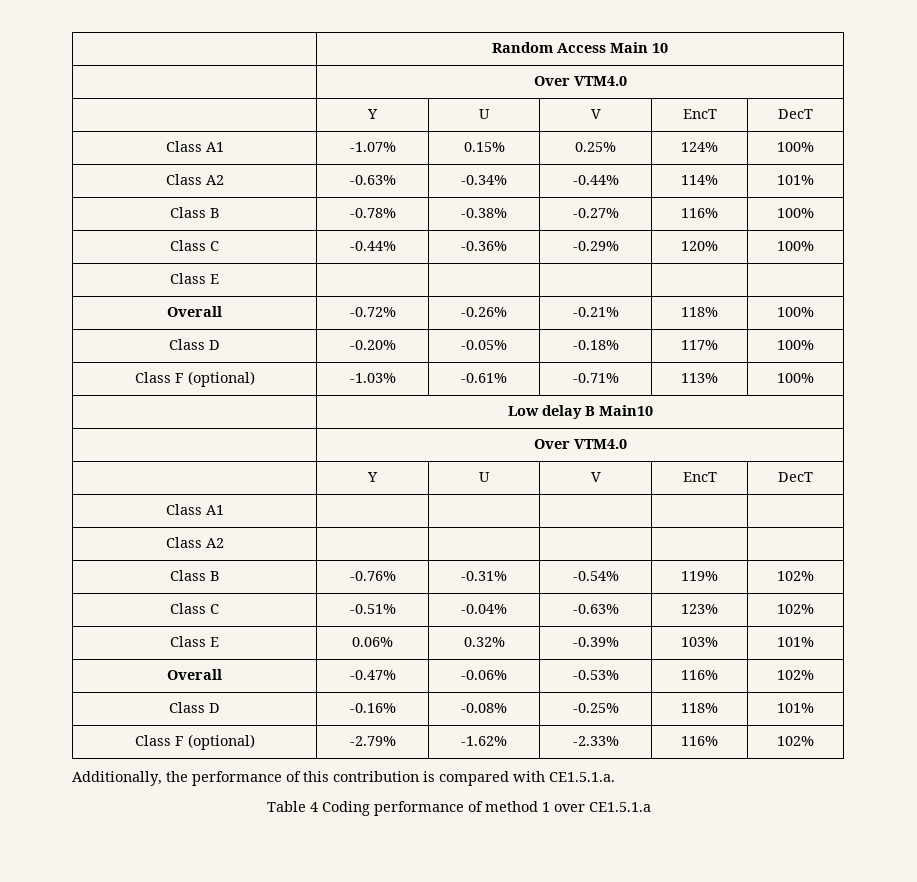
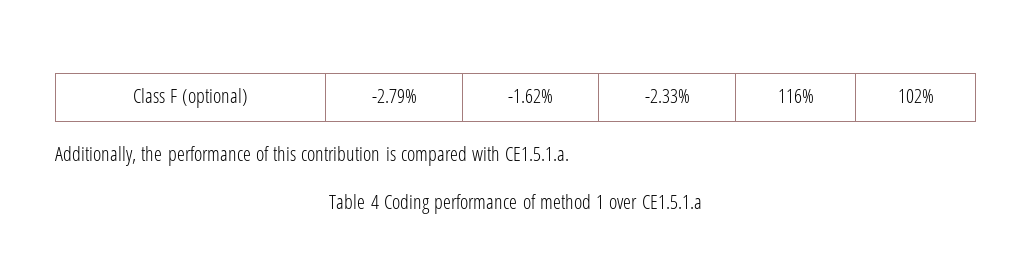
[492,42,668,53] [533,76,627,86] [367,109,378,119] [479,109,490,119] [590,109,601,119] [682,109,717,119] [778,109,813,119] [165,141,224,152] [349,142,396,152] [463,142,505,152] [575,142,616,152] [681,142,718,152] [777,142,814,152] [165,174,224,185] [349,175,396,185] [461,175,507,185] [572,175,619,185] [681,175,718,185] [777,175,814,185] [170,207,219,218] [349,208,396,218] [461,208,507,218] [572,208,619,218] [681,208,718,218] [777,208,814,218] [170,240,219,251] [349,241,396,251] [461,241,507,251] [572,241,619,251] [681,241,718,251] [777,241,814,251] [170,273,219,284] [167,306,222,317] [349,307,396,317] [461,307,507,317] [572,307,619,317] [681,307,718,317] [777,307,814,317] [169,339,220,350] [349,340,396,350] [461,340,507,350] [572,340,619,350] [681,340,718,350] [777,340,814,350] [134,371,255,387] [349,373,396,383] [461,373,507,383] [572,373,619,383] [681,373,718,383] [777,373,814,383] [507,405,653,419] [533,439,627,449] [367,472,378,482] [479,472,490,482] [590,472,601,482] [682,472,717,482] [778,472,813,482] [165,504,224,515] [165,537,224,548] [170,570,219,581] [349,571,396,581] [461,571,507,581] [572,571,619,581] [681,571,718,581] [777,571,814,581] [170,603,219,614] [349,604,396,614] [461,604,507,614] [572,604,619,614] [681,604,718,614] [777,604,814,614] [170,636,219,647] [352,637,393,647] [463,637,505,647] [572,637,619,647] [681,637,718,647] [777,637,814,647] [167,669,222,680] [349,670,396,680] [461,670,507,680] [572,670,619,680] [681,670,718,680] [777,670,814,680] [169,702,220,713] [349,703,396,713] [461,703,507,713] [572,703,619,713] [681,703,718,713] [777,703,814,713] | Random Access Main 10 // | Over VTM4.0 // | Y | U | V | EncT | DecT // Class A1 | -1.07% | 0.15% | 0.25% | 124% | 100% // Class A2 | -0.63% | -0.34% | -0.44% | 114% | 101% // Class B | -0.78% | -0.38% | -0.27% | 116% | 100% // Class C | -0.44% | -0.36% | -0.29% | 120% | 100% // Class E | | | | | // Overall | -0.72% | -0.26% | -0.21% | 118% | 100% // Class D | -0.20% | -0.05% | -0.18% | 117% | 100% // Class F (optional) | -1.03% | -0.61% | -0.71% | 113% | 100% // | Low delay B Main10 // | Over VTM4.0 // | Y | U | V | EncT | DecT // Class A1 | | | | | // Class A2 | | | | | // Class B | -0.76% | -0.31% | -0.54% | 119% | 102% // Class C | -0.51% | -0.04% | -0.63% | 123% | 102% // Class E | 0.06% | 0.32% | -0.39% | 103% | 101% // Overall | -0.47% | -0.06% | -0.53% | 116% | 102% // Class D | -0.16% | -0.08% | -0.25% | 118% | 101% // -> (132, 95) none

